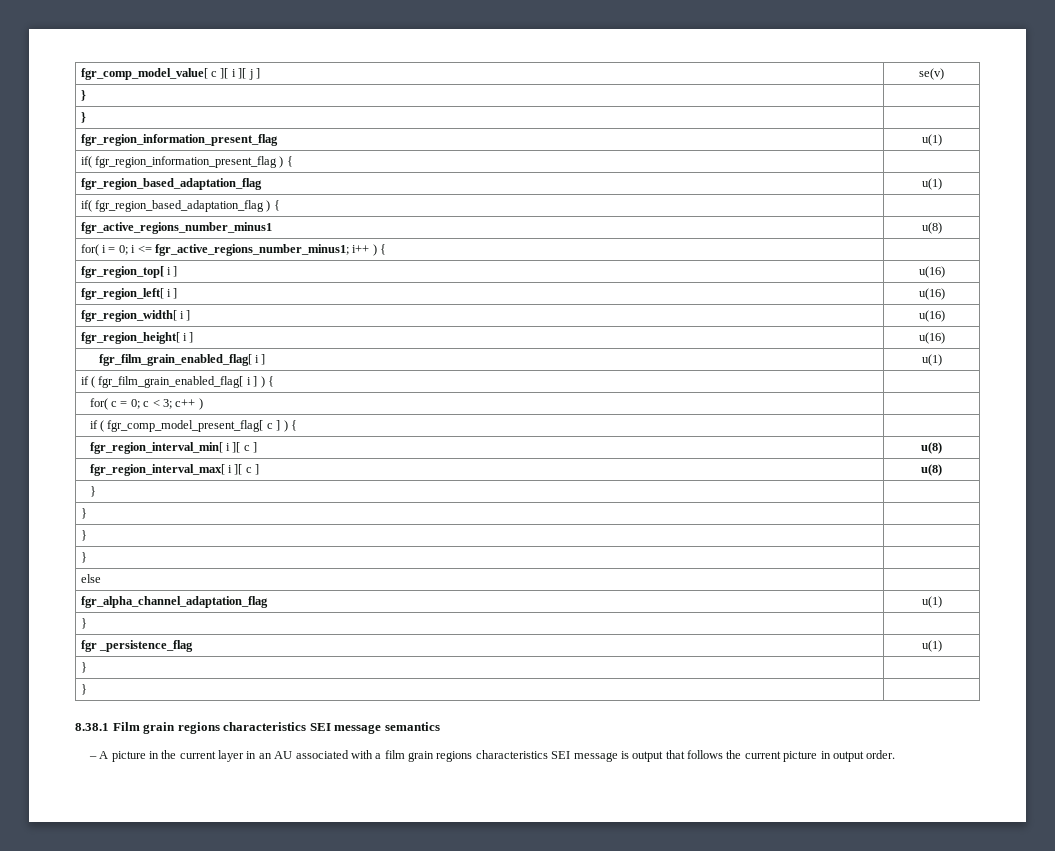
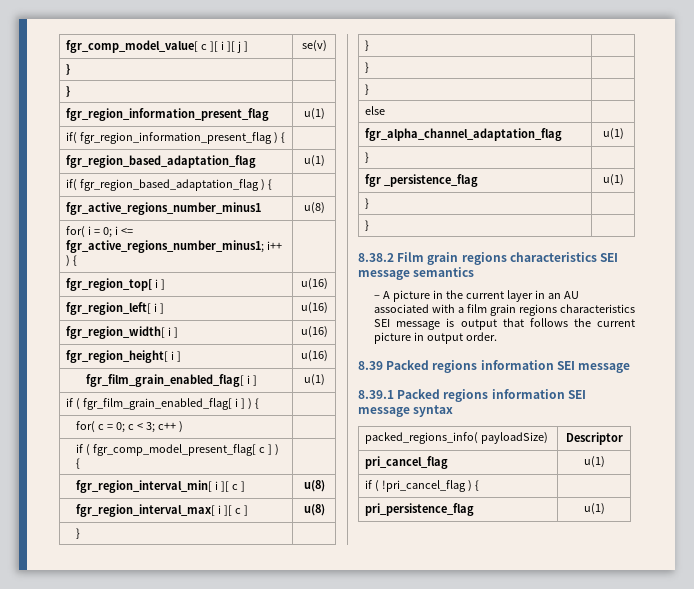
[75,723,109,731] 8.38.1 -> [358,253,394,262] 8.38.2
(896, 754) none -> [358,360,631,373] [358,389,586,402] [358,405,454,417] [365,432,549,444] [565,432,623,445] [365,456,449,469] [583,456,605,468] [365,480,480,492] [365,503,475,516] [583,503,605,515] // 8.39 Packed regions information SEI message // 8.39.1 Packed regions information SEI message syntax // packed_regions_info( payloadSize) | Descriptor // pri_cancel_flag | u(1) // if ( !pri_cancel_flag ) { | // pri_persistence_flag | u(1)

